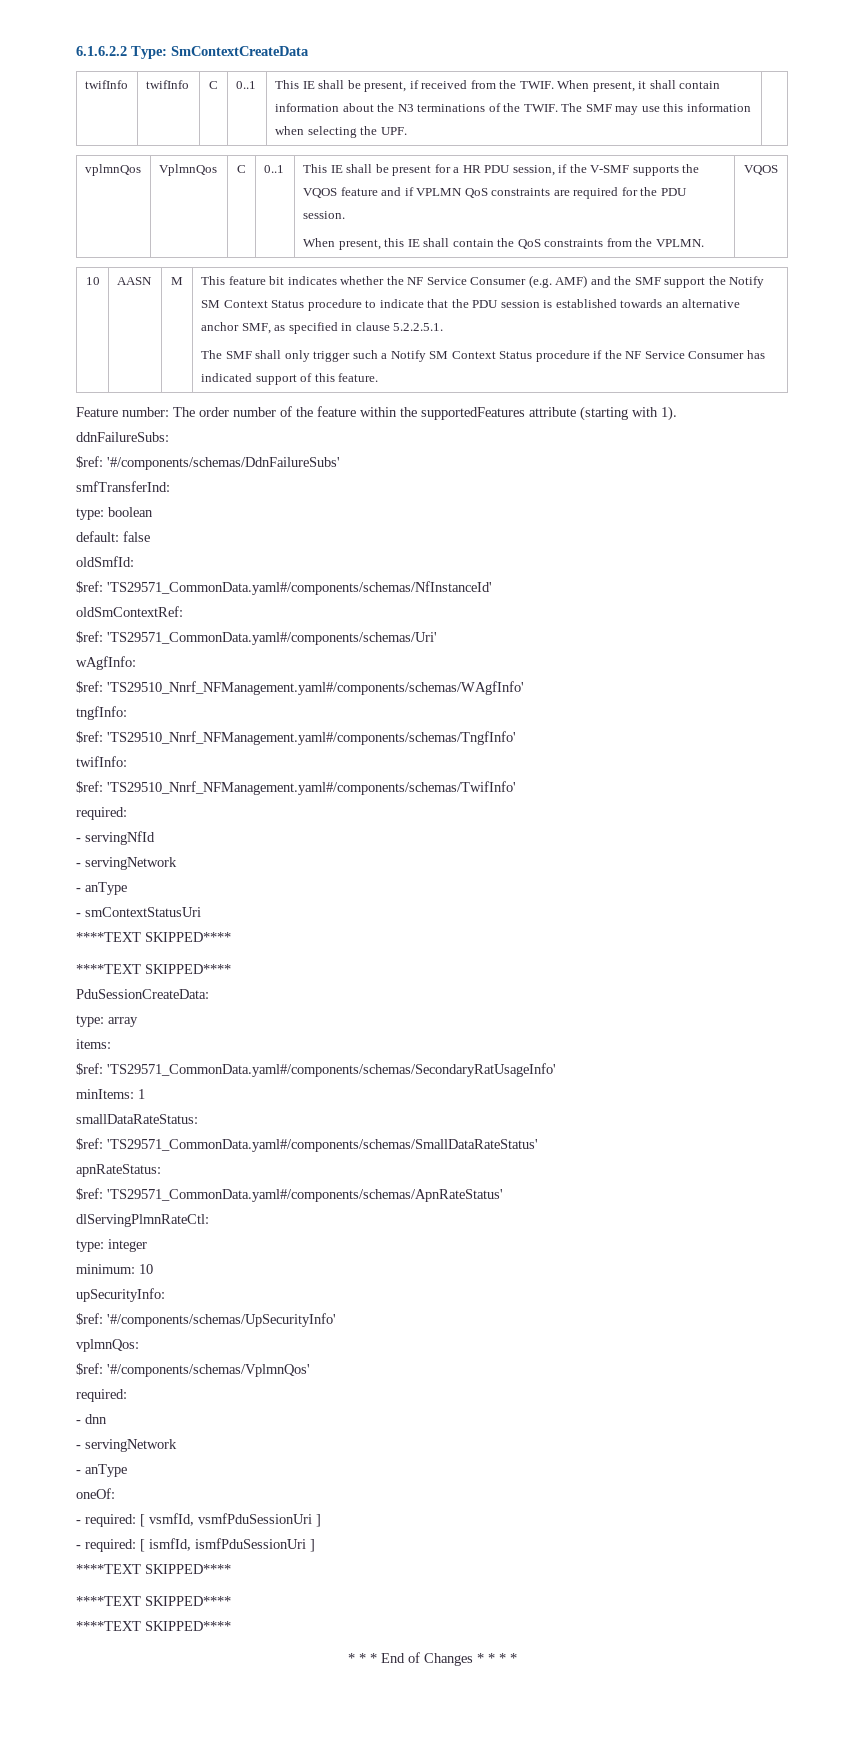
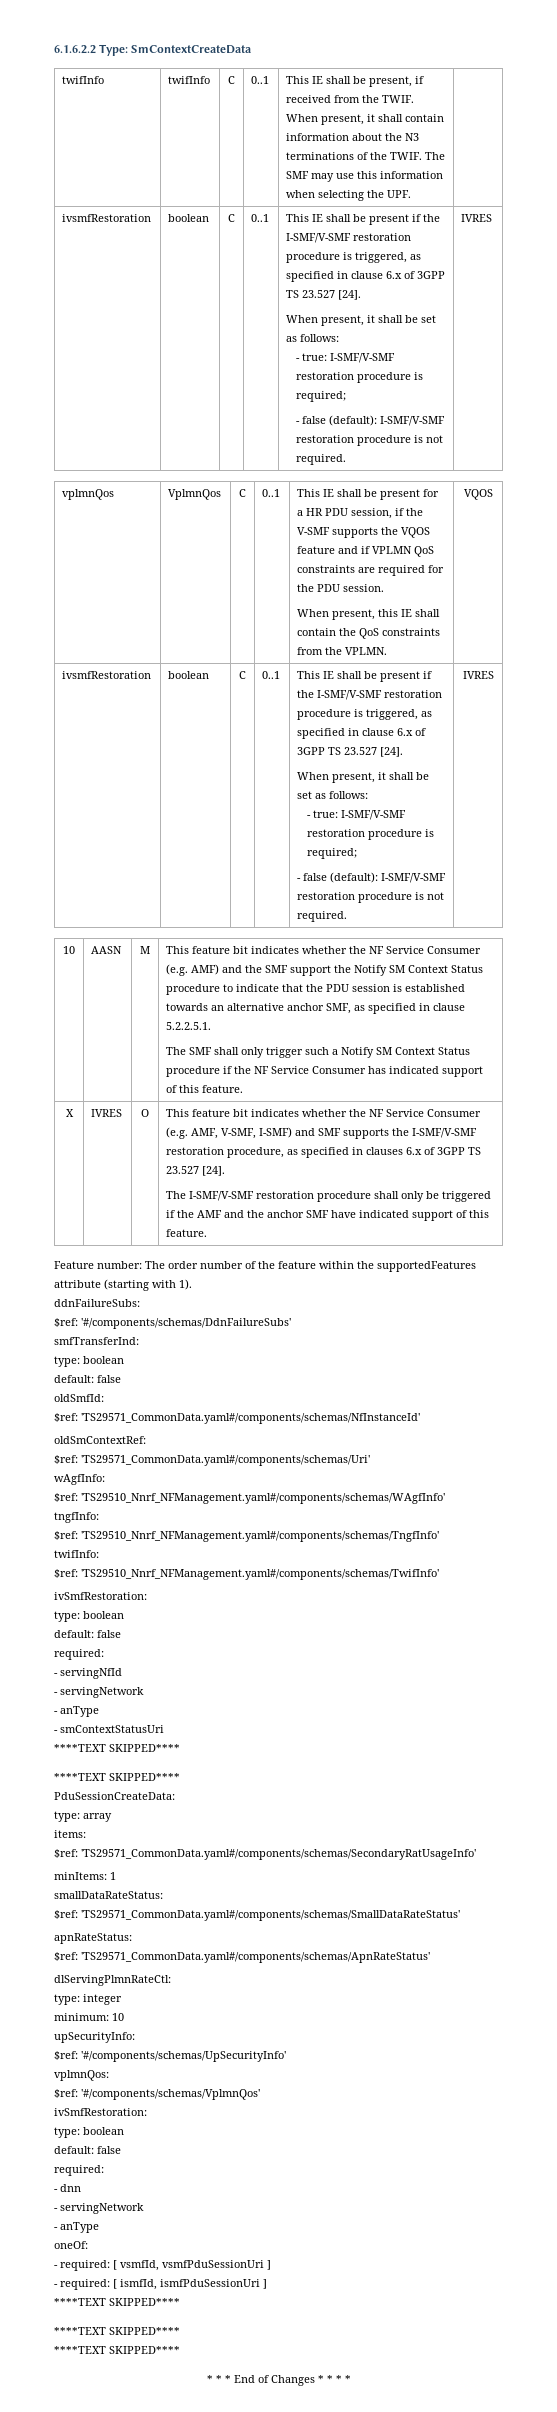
(407, 131) none -> [62,214,152,222] [168,214,210,222] [228,214,235,222] [251,214,270,222] [286,214,441,225] [286,233,412,243] [286,252,422,263] [286,271,446,282] [286,290,362,300] [286,315,437,326] [286,334,340,342] [295,353,395,363] [295,372,423,383] [295,391,346,402] [295,415,445,426] [295,435,443,446] [295,454,346,465] [461,214,493,222] // ivsmfRestoration | boolean | C | 0..1 | This IE shall be present if the I-SMF/V-SMF restoration procedure is triggered, as specified in clause 6.x of 3GPP TS 23.527 [24]. // When present, it shall be set as follows: // - true: I-SMF/V-SMF restoration procedure is required; // - false (default): I-SMF/V-SMF restoration procedure is not required. | IVRES
(778, 170) none -> [62,671,152,679] [168,671,210,679] [239,671,246,679] [262,671,281,679] [297,671,433,682] [297,690,443,700] [297,709,433,720] [297,728,427,739] [297,747,404,757] [297,772,430,783] [297,791,369,799] [306,810,406,820] [306,829,434,840] [306,848,357,859] [297,872,447,883] [297,892,445,903] [297,911,348,922] [462,671,494,679] // ivsmfRestoration | boolean | C | 0..1 | This IE shall be present if the I-SMF/V-SMF restoration procedure is triggered, as specified in clause 6.x of 3GPP TS 23.527 [24]. // When present, it shall be set as follows: // - true: I-SMF/V-SMF restoration procedure is required; // - false (default): I-SMF/V-SMF restoration procedure is not required. | IVRES
(379, 377) none -> [65,1109,74,1117] [91,1109,123,1117] [141,1109,149,1117] [166,1109,482,1117] [166,1127,478,1139] [166,1147,482,1158] [166,1166,226,1176] [166,1191,492,1202] [166,1210,490,1221] [166,1229,208,1237] // X | IVRES | O | This feature bit indicates whether the NF Service Consumer (e.g. AMF, V-SMF, I-SMF) and SMF supports the I-SMF/V-SMF restoration procedure, as specified in clauses 6.x of 3GPP TS 23.527 [24]. // The I-SMF/V-SMF restoration procedure shall only be triggered if the AMF and the anchor SMF have indicated support of this feature.
(516, 788) none -> [54,1592,147,1600] [54,1611,124,1622] [54,1630,121,1638] // ivSmfRestoration: // type: boolean // default: false
(310, 1370) none -> [54,2108,147,2116] [54,2127,124,2138] [54,2146,121,2154] // ivSmfRestoration: // type: boolean // default: false

